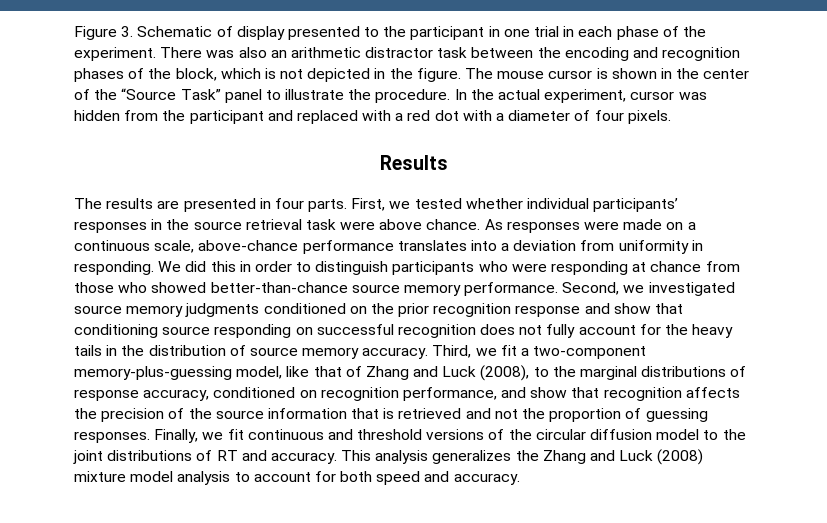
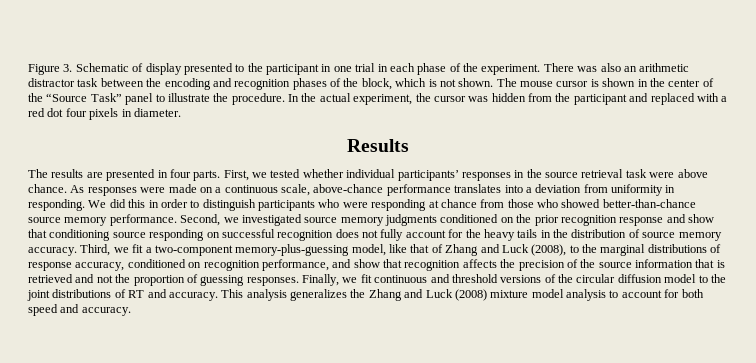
[307,68,461,82] depicted in the figure. -> [458,78,494,87] shown.
(627, 96) none -> [415,93,431,102] the
[462,110,671,124] with a diameter of four pixels. -> [65,108,181,120] four pixels in diameter.

